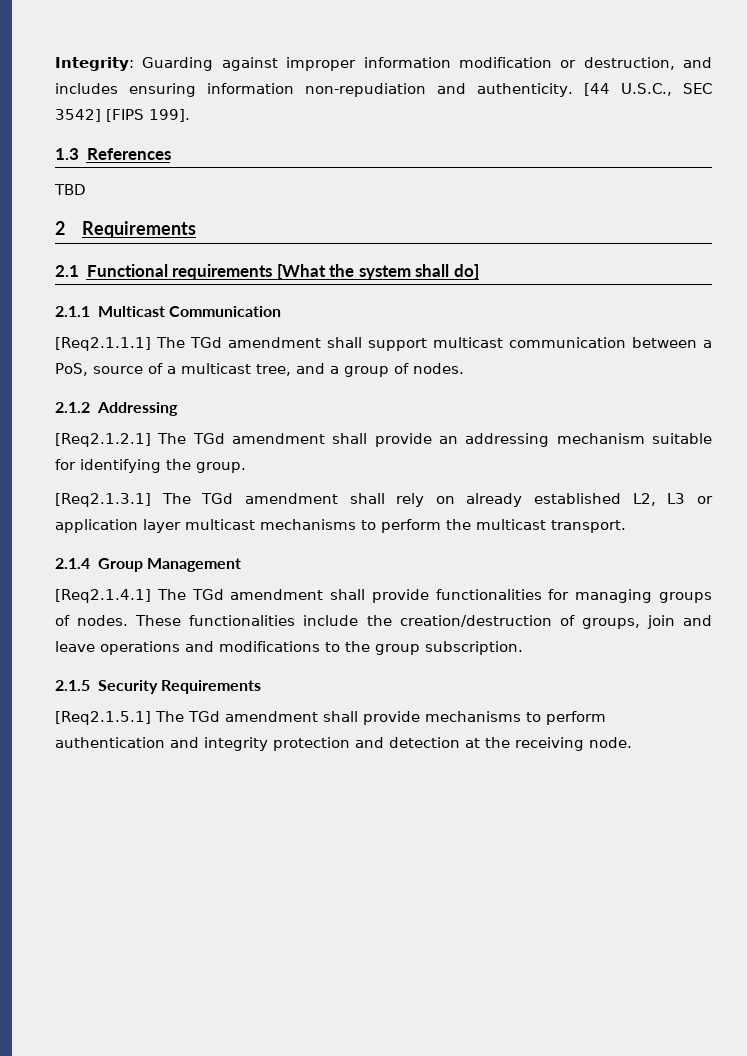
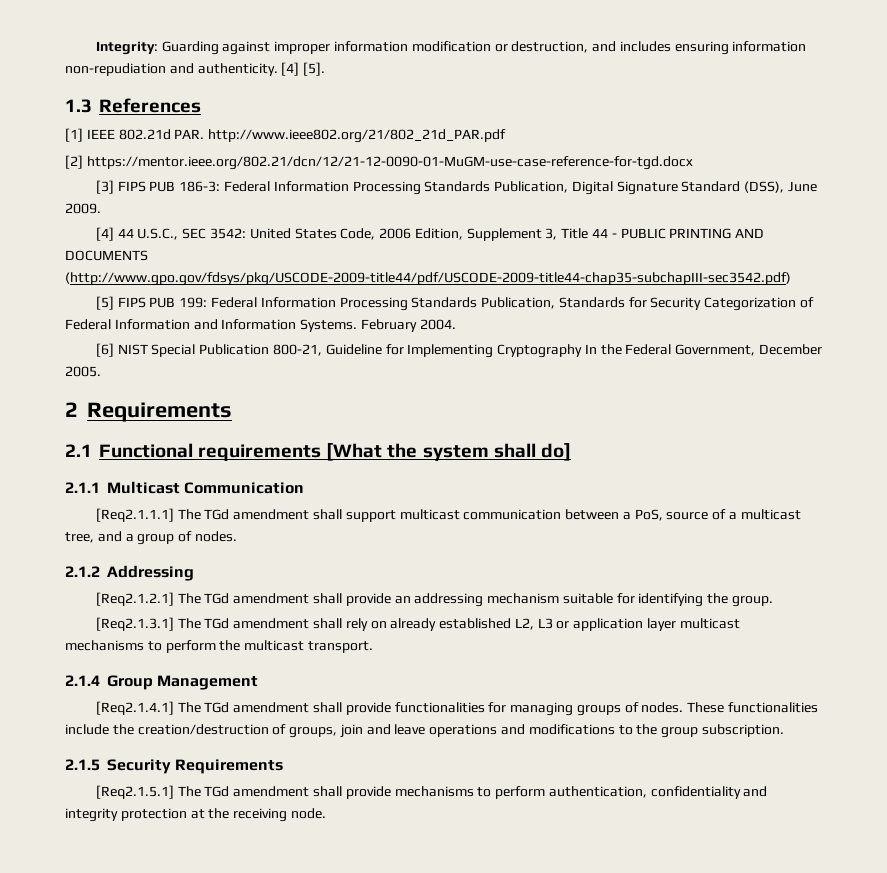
[583,83,712,96] [55,109,190,122] [55,148,171,160] [54,184,86,195] [44 U.S.C., SEC 3542] [FIPS 199]. // 1.3 References // TBD -> [281,62,326,76] [65,98,201,113] [65,128,507,143] [65,155,693,170] [95,180,817,195] [65,203,101,214] [95,227,765,241] [65,250,148,261] [65,272,791,286] [95,296,814,311] [65,319,456,332] [95,343,822,358] [65,366,101,377] [4] [5]. // 1.3 References // [1] IEEE 802.21d PAR. http://www.ieee802.org/21/802_21d_PAR.pdf // [2] https://mentor.ieee.org/802.21/dcn/12/21-12-0090-01-MuGM-use-case-reference-for-tgd.docx // [3] FIPS PUB 186-3: Federal Information Processing Standards Publication, Digital Signature Standard (DSS), June 2009. // [4] 44 U.S.C., SEC 3542: United States Code, 2006 Edition, Supplement 3, Title 44 - PUBLIC PRINTING AND DOCUMENTS (http://www.gpo.gov/fdsys/pkg/USCODE-2009-title44/pdf/USCODE-2009-title44-chap35-subchapIII-sec3542.pdf) // [5] FIPS PUB 199: Federal Information Processing Standards Publication, Standards for Security Categorization of Federal Information and Information Systems. February 2004. // [6] NIST Special Publication 800-21, Guideline for Implementing Cryptography In the Federal Government, December 2005.
[55,737,165,748] authentication -> [548,786,741,799] authentication, confidentiality
[355,737,460,748] and detection -> (187, 814) none

